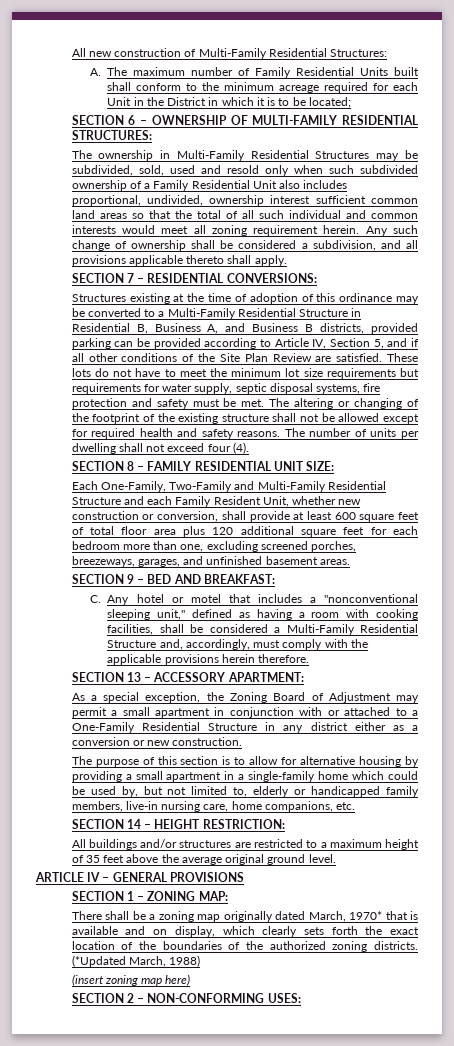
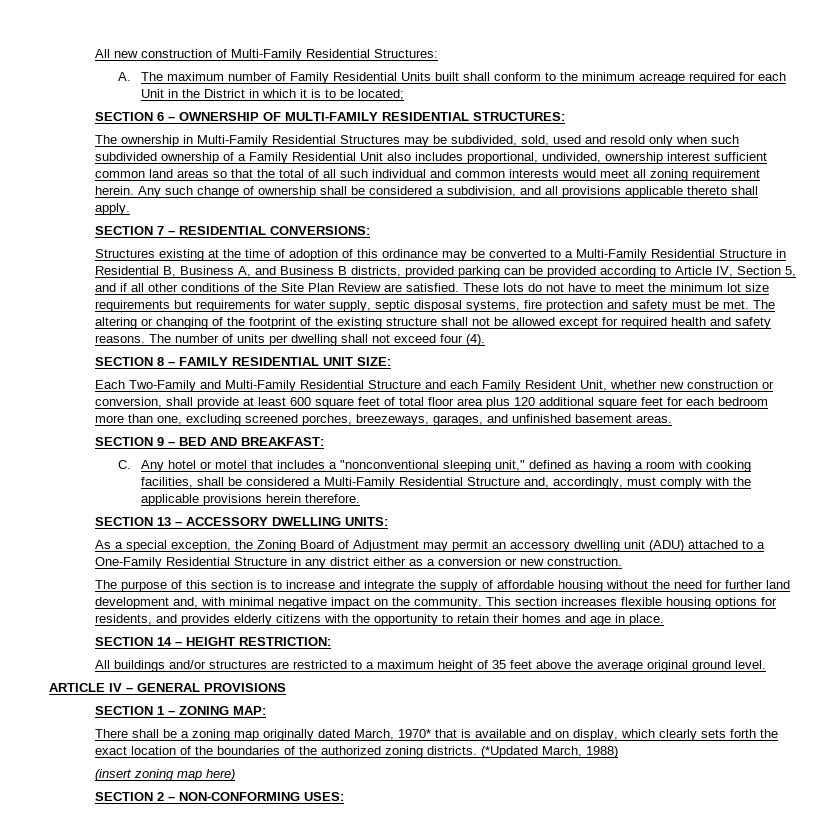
[100,481,166,492] One-Family, -> (125, 384) none
[227,672,304,682] APARTMENT: -> [271,517,388,526] DWELLING UNITS:
[111,707,340,718] a small apartment in conjunction with or -> [491,540,684,552] an accessory dwelling unit (ADU)
[249,756,419,767] [71,771,418,782] [71,786,419,797] [71,801,356,812] allow for alternative housing by providing a small apartment in a single-family home which could be used by, but not limited to, elderly or handicapped family members, live-in nursing care, home companions, etc. -> [285,580,790,592] [94,597,777,609] [94,614,664,626] increase and integrate the supply of affordable housing without the need for further land development and, with minimal negative impact on the community. This section increases flexible housing options for residents, and provides elderly citizens with the opportunity to retain their homes and age in place.

